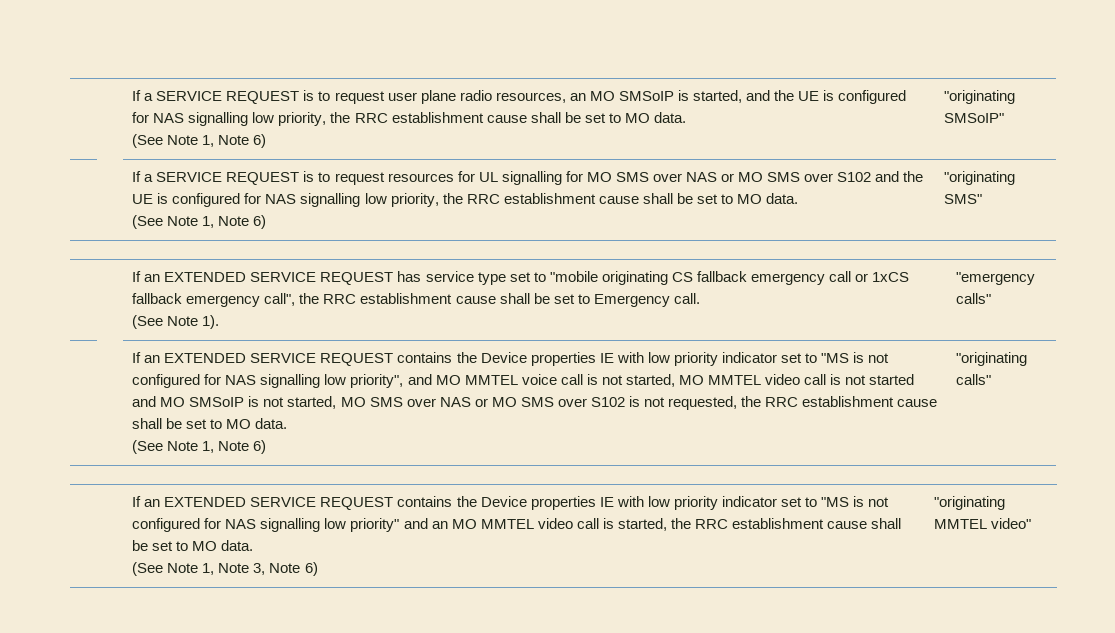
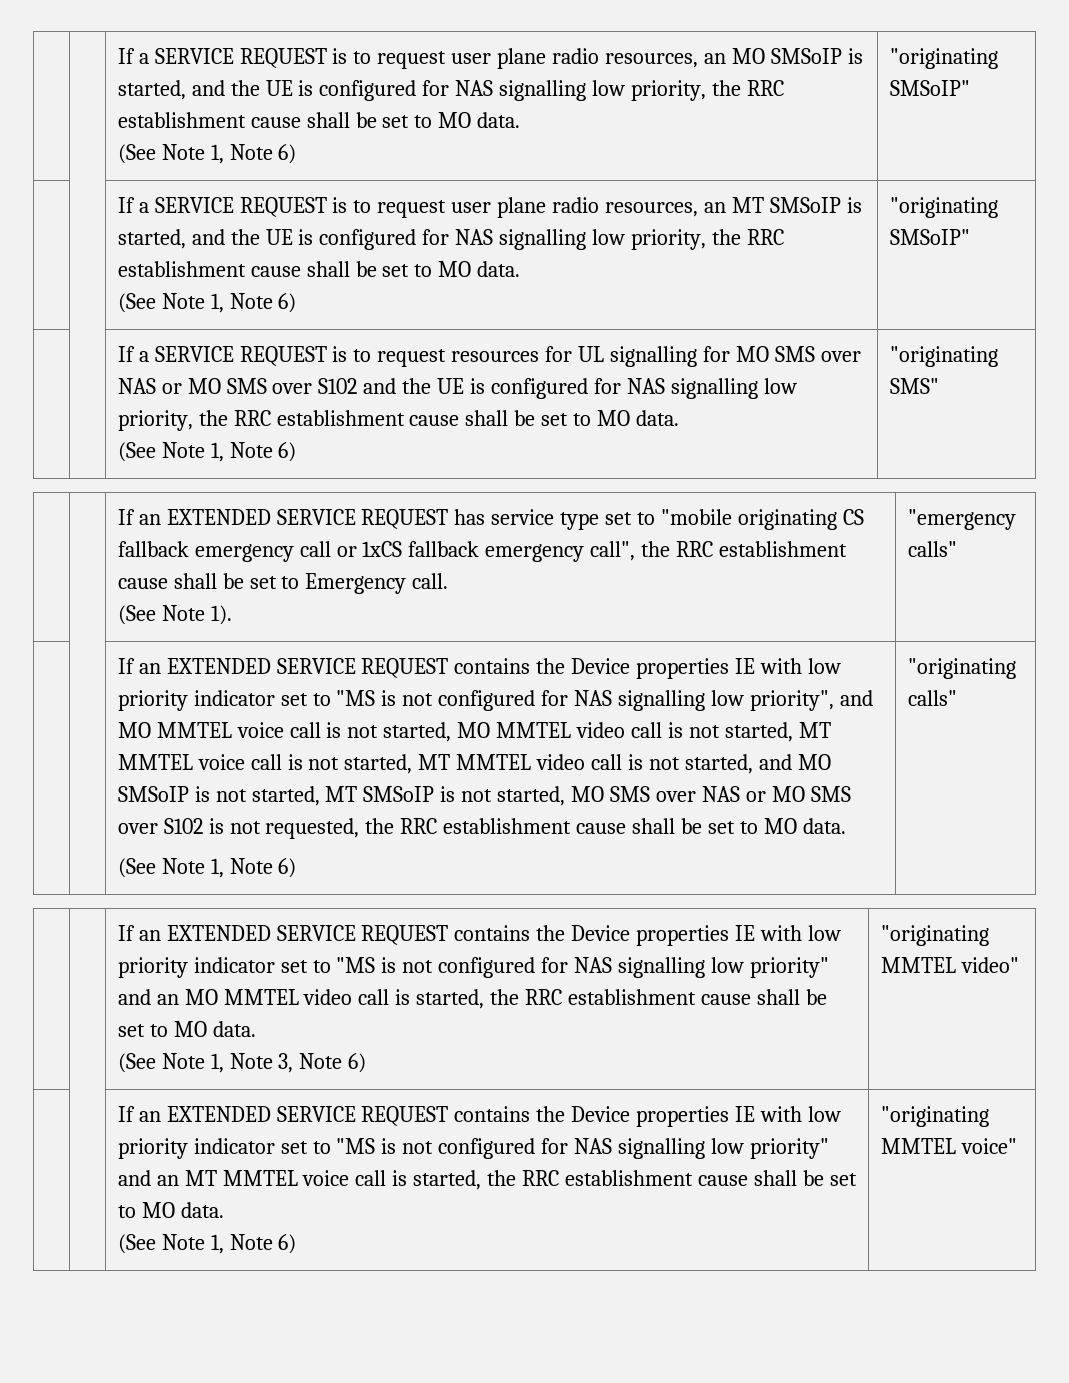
(1005, 118) none -> [117,197,862,218] [117,229,784,250] [117,261,521,277] [117,293,297,313] [889,197,998,218] [889,229,970,245] // | | If a SERVICE REQUEST is to request user plane radio resources, an MT SMSoIP is started, and the UE is configured for NAS signalling low priority, the RRC establishment cause shall be set to MO data. // (See Note 1, Note 6) | "originating SMSoIP"
[869,374,915,385] started -> [724,722,831,742] [117,754,753,774] started, MT MMTEL voice call is not started, MT MMTEL video call is not started,
(337, 402) none -> [325,786,566,806] MT SMSoIP is not started,
(1032, 523) none -> [117,1106,842,1127] [117,1138,829,1159] [117,1170,857,1190] [117,1202,224,1218] [117,1234,297,1254] [880,1106,989,1127] [880,1138,1017,1154] // | | If an EXTENDED SERVICE REQUEST contains the Device properties IE with low priority indicator set to "MS is not configured for NAS signalling low priority" and an MT MMTEL voice call is started, the RRC establishment cause shall be set to MO data. // (See Note 1, Note 6) | "originating MMTEL voice"

